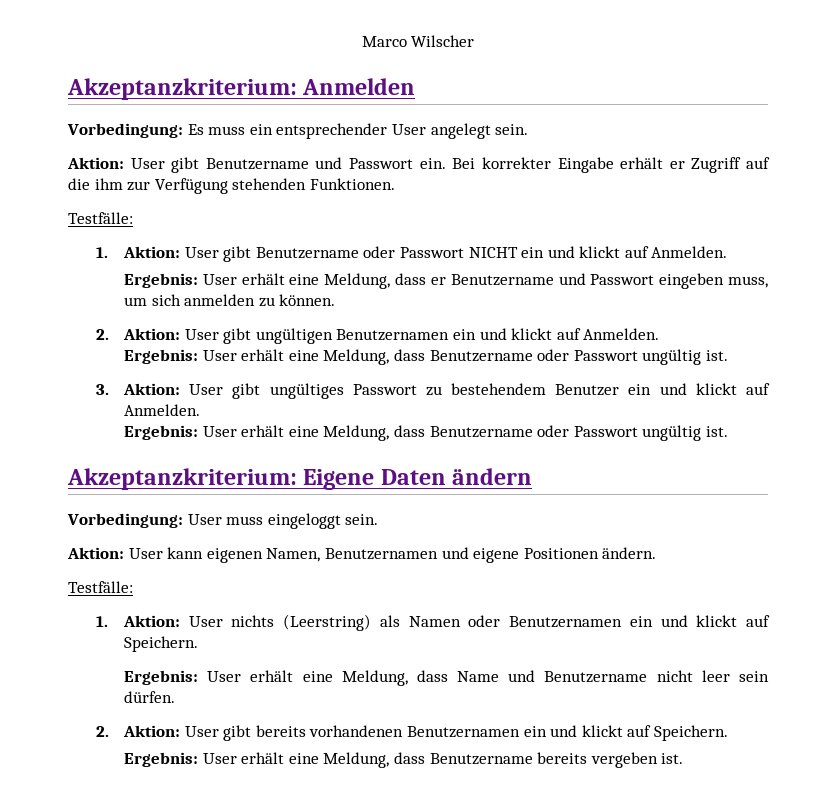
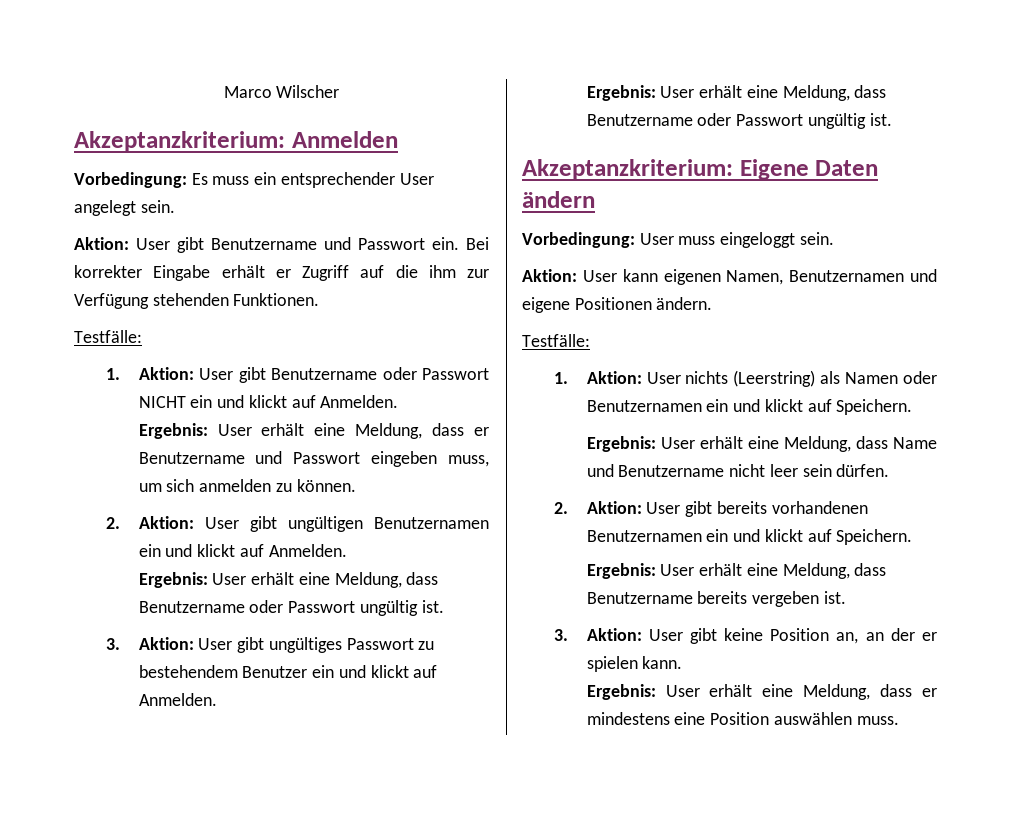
(684, 758) none -> [554,628,937,644] [586,656,683,672] [586,684,937,700] [586,712,899,725] // 3. Aktion: User gibt keine Position an, an der er spielen kann. // Ergebnis: User erhält eine Meldung, dass er mindestens eine Position auswählen muss.

